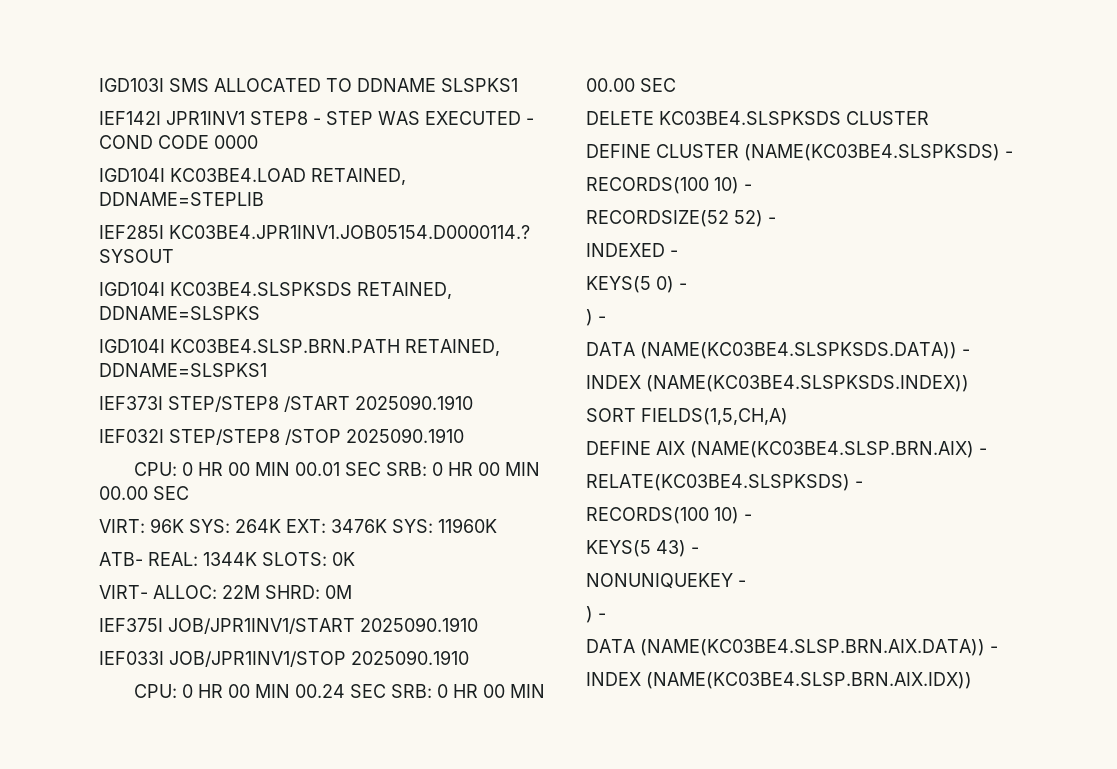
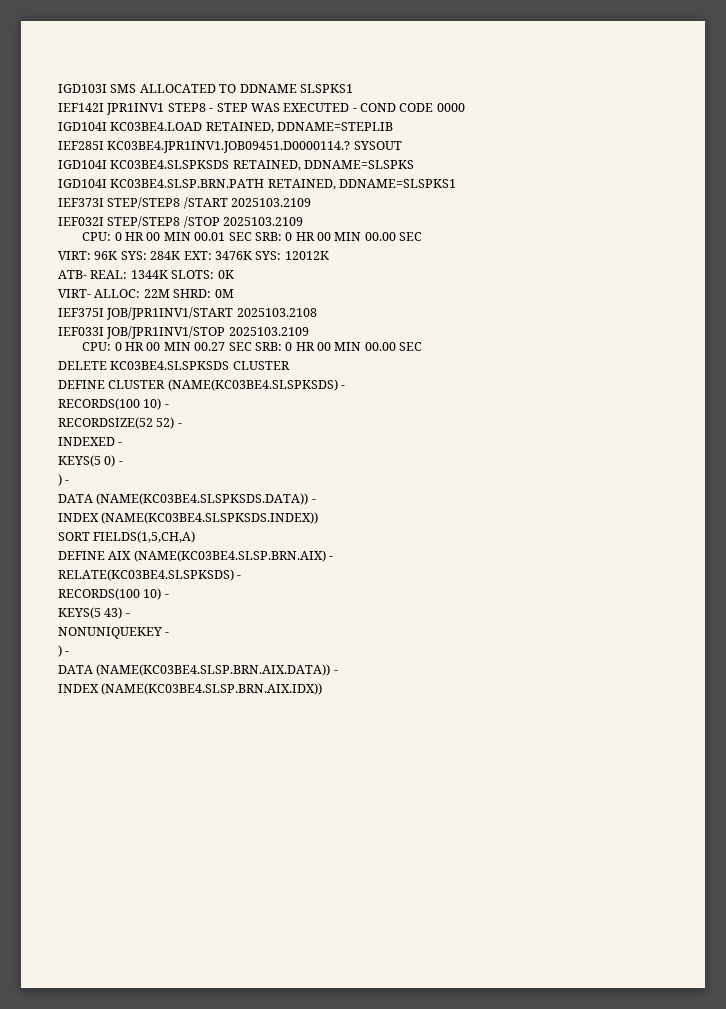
[169,225,530,239] KC03BE4.JPR1INV1.JOB05154.D0000114.? -> [107,141,351,153] KC03BE4.JPR1INV1.JOB09451.D0000114.?
[355,395,473,410] 2025090.1910 -> [231,198,312,207] 2025103.2109
[346,428,464,443] 2025090.1910 -> [223,217,304,226] 2025103.2109
[235,519,281,533] 264K -> [150,251,181,260] 284K
[438,518,497,533] 11960K -> [284,251,329,260] 12012K
[360,617,478,632] 2025090.1910 -> [236,308,317,317] 2025103.2108
[351,650,469,665] [134,684,346,698] 2025090.1910 // CPU: 0 HR 00 MIN 00.24 -> [228,327,309,336] [82,342,226,351] 2025103.2109 // CPU: 0 HR 00 MIN 00.27

